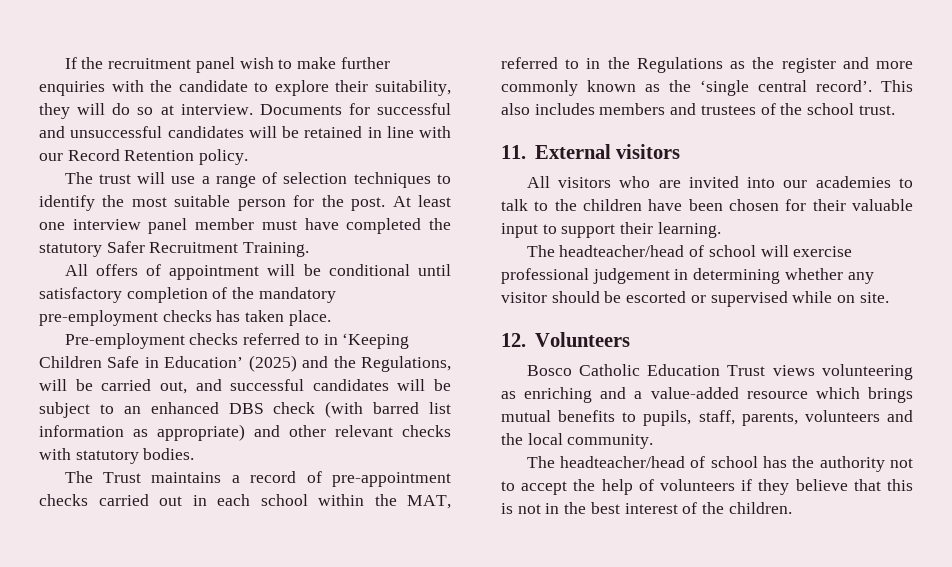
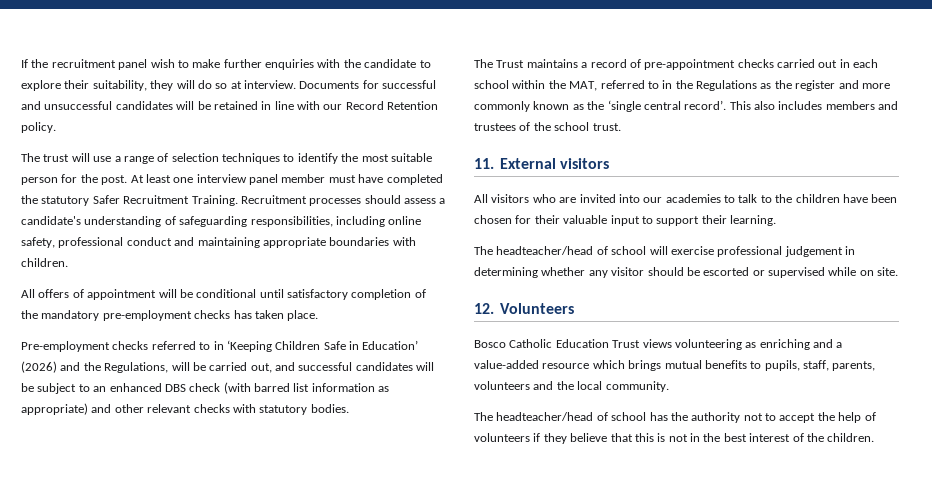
(310, 249) none -> [240,195,446,206] [21,216,422,227] [21,237,416,248] [21,258,68,267] Recruitment processes should assess a candidate's understanding of safeguarding responsibilities, including online safety, professional conduct and maintaining appropriate boundaries with children.
[248,355,297,372] (2025) -> [21,361,57,373] (2026)

